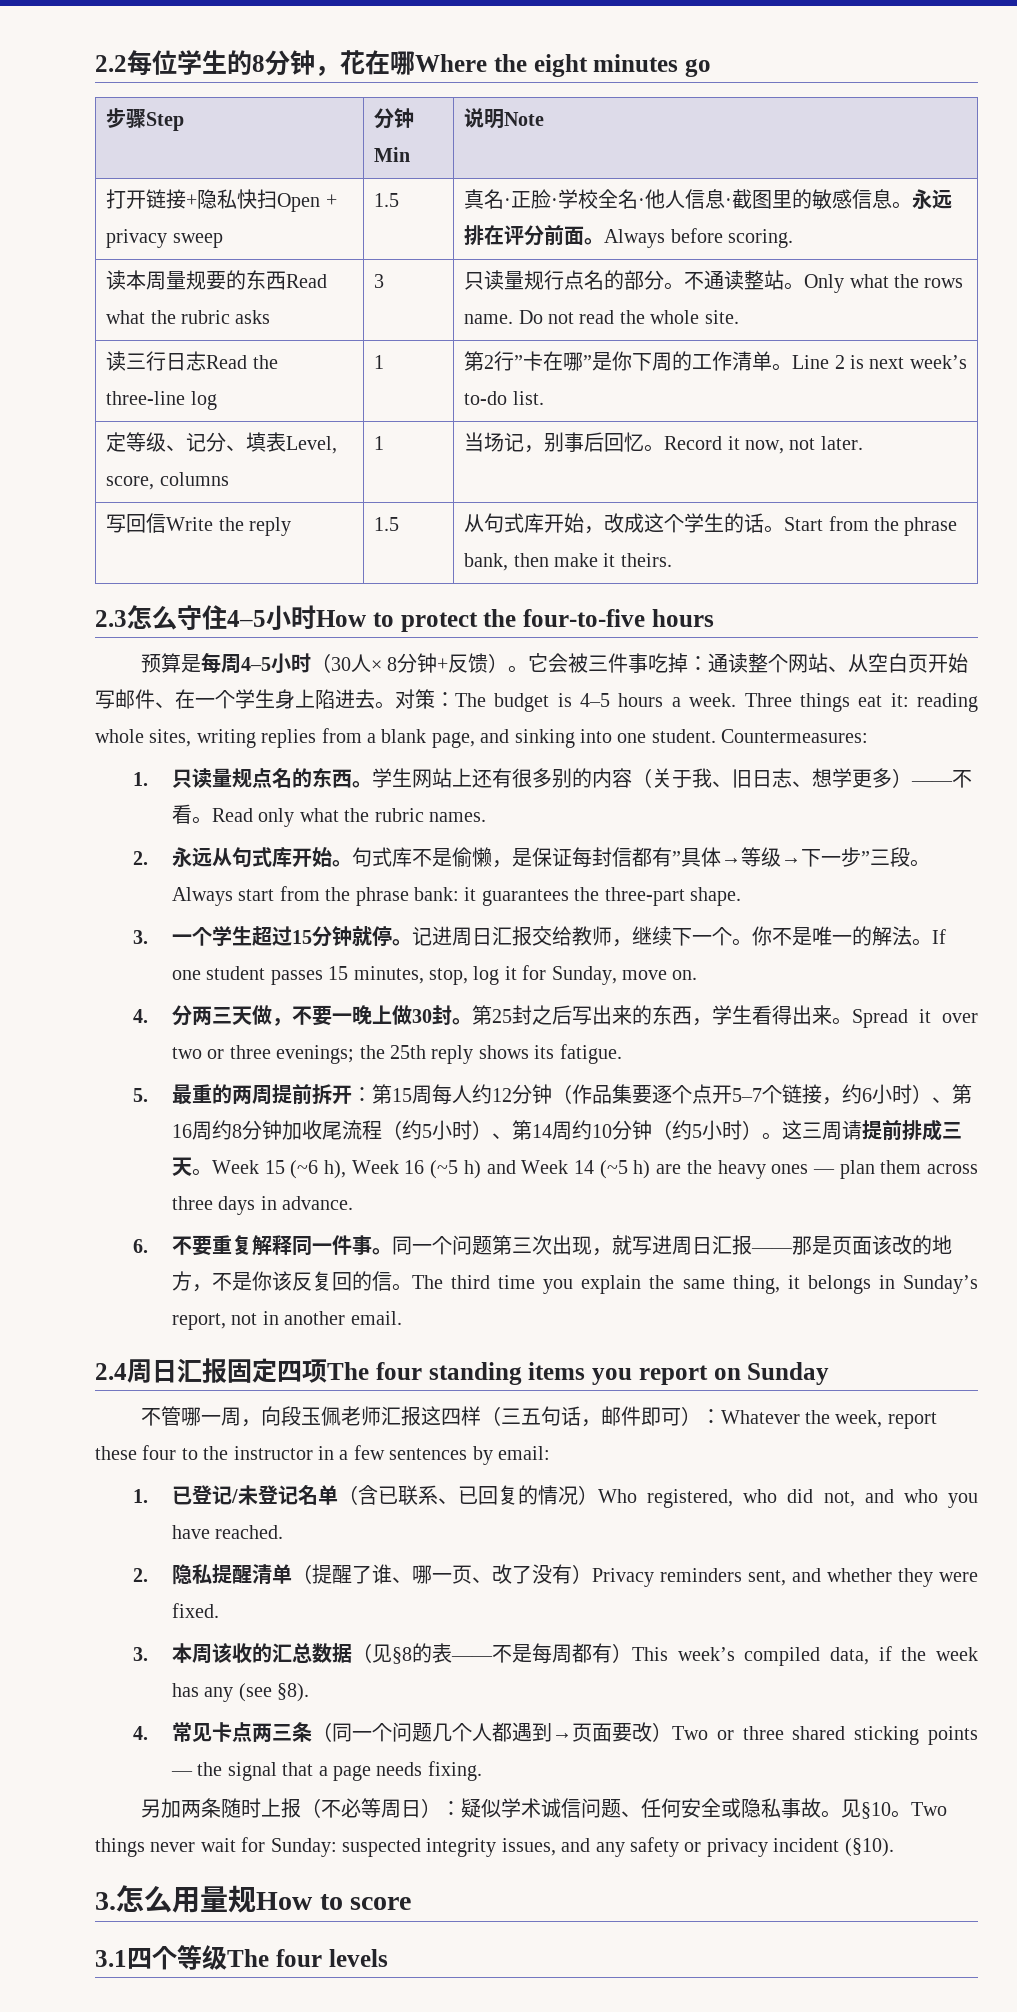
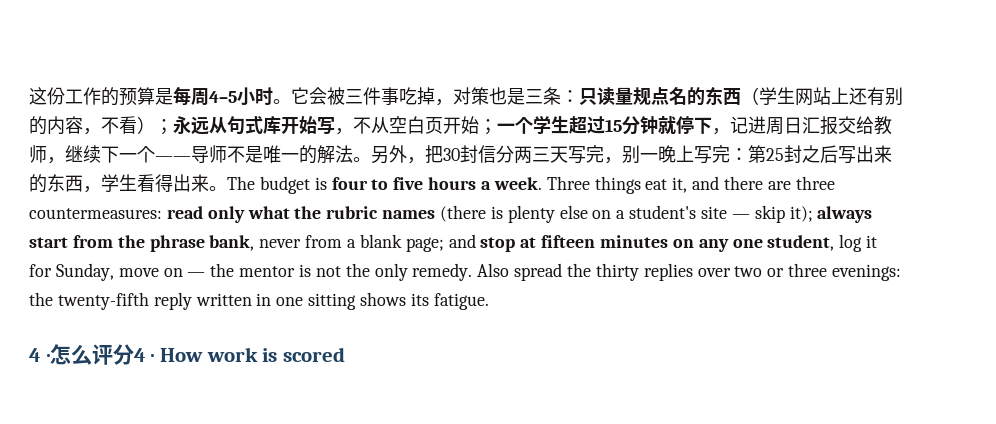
[95,50,711,77] [106,108,185,131] [374,108,415,129] [374,147,411,162] [464,108,545,129] [106,189,337,212] [106,229,223,248] [374,193,400,207] [464,189,953,210] [464,225,793,248] [106,270,328,290] [106,310,271,324] [374,274,385,288] [464,270,964,293] [464,310,739,324] [106,351,278,371] [106,391,217,410] [374,355,385,369] [464,351,967,371] [464,391,544,405] [106,432,338,454] [106,472,229,490] [374,436,385,450] [464,432,863,454] [106,513,291,536] [374,517,400,531] [464,513,958,536] [464,553,672,571] [95,605,714,632] 2.2每位学生的8分钟，花在哪Where the eight minutes go // 步骤Step | 分钟Min | 说明Note // 打开链接+隐私快扫Open + privacy sweep | 1.5 | 真名·正脸·学校全名·他人信息·截图里的敏感信息。永远排在评分前面。Always before scoring. // 读本周量规要的东西Read what the rubric asks | 3 | 只读量规行点名的部分。不通读整站。Only what the rows name. Do not read the whole site. // 读三行日志Read the three-line log | 1 | 第2行”卡在哪”是你下周的工作清单。Line 2 is next week’s to-do list. // 定等级、记分、填表Level, score, columns | 1 | 当场记，别事后回忆。Record it now, not later. // 写回信Write the reply | 1.5 | 从句式库开始，改成这个学生的话。Start from the phrase bank, then make it theirs. // 2.3怎么守住4–5小时How to protect the four-to-five hours // -> [29,87,119,106] 这份工作的
[310,653,509,673] （30人× 8分钟+反馈） -> (273, 96) none
[688,653,969,673] [95,689,979,712] [95,728,869,748] [133,772,149,786] ：通读整个网站、从空白页开始写邮件、在一个学生身上陷进去。对策：The budget is 4–5 hours a week. Three things eat it: reading whole sites, writing replies from a blank page, and sinking into one student. Countermeasures: // 1. -> [435,87,579,106] ，对策也是三条：
[351,781,372,788] 。 -> [741,87,759,105] （
[511,768,552,788] 很多 -> (885, 96) none
[631,768,972,788] [171,804,486,827] [133,847,930,868] [171,886,741,906] [133,930,149,944] （关于我、旧日志、想学更多）——不看。Read only what the rubric names. // 2.永远从句式库开始。句式库不是偷懒，是保证每封信都有”具体→等级→下一步”三段。Always start from the phrase bank: it guarantees the three-part shape. // 3. -> [83,116,497,135] ，不看）；永远从句式库开始写，不从空白页开始；
[391,939,412,946] 。 -> [694,117,730,135] 下，
[731,926,772,946] 。你 -> [155,145,227,163] ——导师
[931,929,946,944] [171,965,698,985] [133,1005,472,1026] If one student passes 15 minutes, stop, log it for Sunday, move on. // 4.分两三天做，不要一晚上做30封。 -> [371,145,748,164] 另外，把30封信分两三天写完，别一晚上写完：
[851,1009,979,1028] [171,1044,622,1064] [133,1084,972,1105] [171,1119,962,1141] [171,1157,978,1179] [171,1196,354,1215] [133,1235,952,1256] [171,1271,978,1294] [171,1311,402,1330] [95,1358,830,1385] [140,1406,937,1429] [95,1445,550,1465] [133,1485,979,1508] [171,1525,284,1539] [133,1564,978,1587] [171,1603,219,1618] [133,1643,979,1666] [171,1683,310,1702] [133,1722,978,1745] [170,1761,482,1781] [140,1798,947,1819] [95,1837,894,1857] [95,1885,412,1913] [95,1945,388,1970] Spread it over two or three evenings; the 25th reply shows its fatigue. // 5.最重的两周提前拆开：第15周每人约12分钟（作品集要逐个点开5–7个链接，约6小时）、第16周约8分钟加收尾流程（约5小时）、第14周约10分钟（约5小时）。这三周请提前排成三天。Week 15 (~6 h), Week 16 (~5 h) and Week 14 (~5 h) are the heavy ones — plan them across three days in advance. // 6.不要重复解释同一件事。同一个问题第三次出现，就写进周日汇报——那是页面该改的地方，不是你该反复回的信。The third time you explain the same thing, it belongs in Sunday’s report, not in another email. // 2.4周日汇报固定四项The four standing items you report on Sunday // 不管哪一周，向段玉佩老师汇报这四样（三五句话，邮件即可）：Whatever the week, report these four to the instructor in a few sentences by email: // 1.已登记/未登记名单（含已联系、已回复的情况）Who registered, who did not, and who you have reached. // 2.隐私提醒清单（提醒了谁、哪一页、改了没有）Privacy reminders sent, and whether they were fixed. // 3.本周该收的汇总数据（见§8的表——不是每周都有）This week’s compiled data, if the week has any (see §8). // 4.常见卡点两三条（同一个问题几个人都遇到→页面要改）Two or three shared sticking points — the signal that a page needs fixing. // 另加两条随时上报（不必等周日）：疑似学术诚信问题、任何安全或隐私事故。见§10。Two things never wait for Sunday: suspected integrity issues, and any safety or privacy incident (§10). // 3.怎么用量规How to score // 3.1四个等级The four levels -> [227,176,835,194] [29,205,873,223] [29,234,878,252] [29,263,902,281] [29,292,489,310] [29,344,346,365] The budget is four to five hours a week. Three things eat it, and there are three countermeasures: read only what the rubric names (there is plenty else on a student's site — skip it); always start from the phrase bank, never from a blank page; and stop at fifteen minutes on any one student, log it for Sunday, move on — the mentor is not the only remedy. Also spread the thirty replies over two or three evenings: the twenty-fifth reply written in one sitting shows its fatigue. // 4 ·怎么评分4 · How work is scored

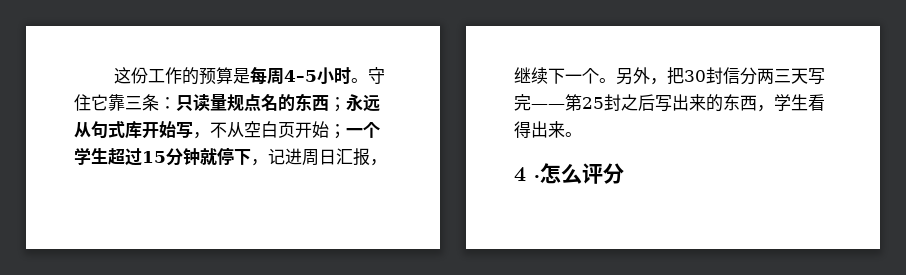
[291,87,525,106] 它会被三件事吃掉，对策也是 -> [367,67,385,84] [74,94,125,111] 守住它靠
[741,87,903,106] [29,116,155,135] （学生网站上还有别的内容，不看） -> (329, 103) none
[838,116,892,135] [29,145,47,163] 交给教师 -> (370, 157) none
[155,145,353,164] ——导师不是唯一的解法 -> (599, 76) none
[604,145,748,164] ，别一晚上写完： -> [531,104,565,109] ——
[227,176,835,194] [29,205,873,223] [29,234,878,252] [29,263,902,281] [29,292,489,310] [29,344,346,365] The budget is four to five hours a week. Three things eat it, and there are three countermeasures: read only what the rubric names (there is plenty else on a student's site — skip it); always start from the phrase bank, never from a blank page; and stop at fifteen minutes on any one student, log it for Sunday, move on — the mentor is not the only remedy. Also spread the thirty replies over two or three evenings: the twenty-fifth reply written in one sitting shows its fatigue. // 4 ·怎么评分4 · How work is scored -> [514,163,624,184] // 4 ·怎么评分

